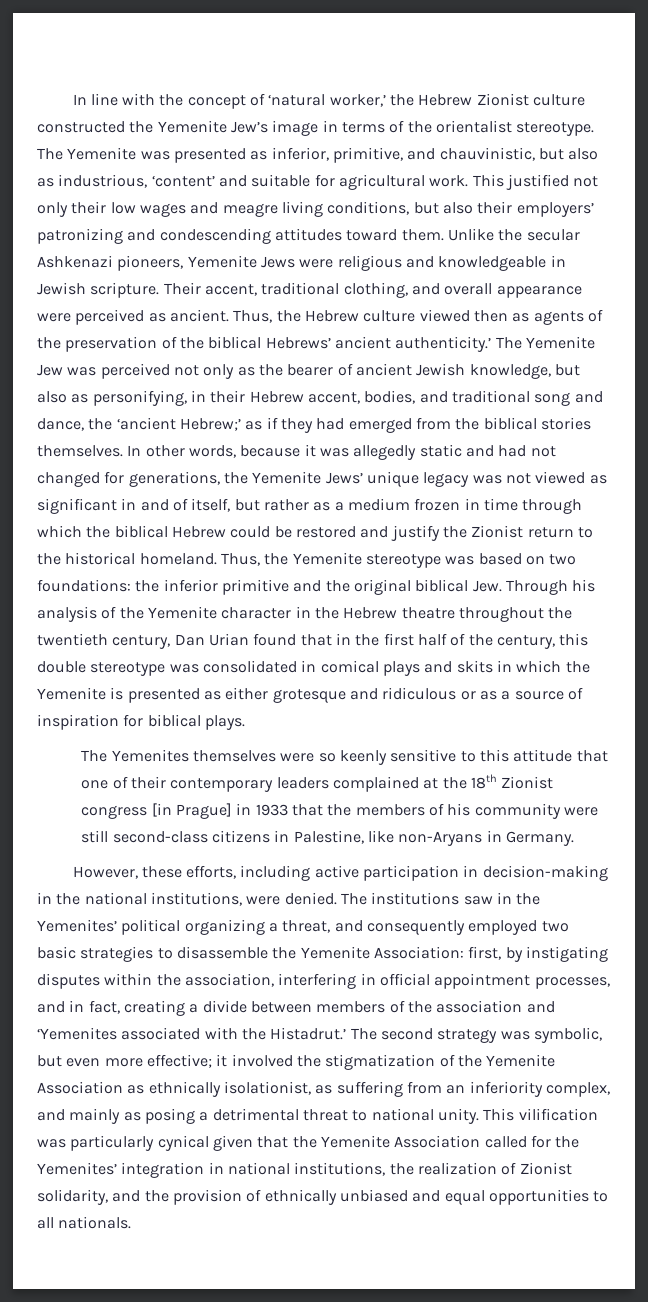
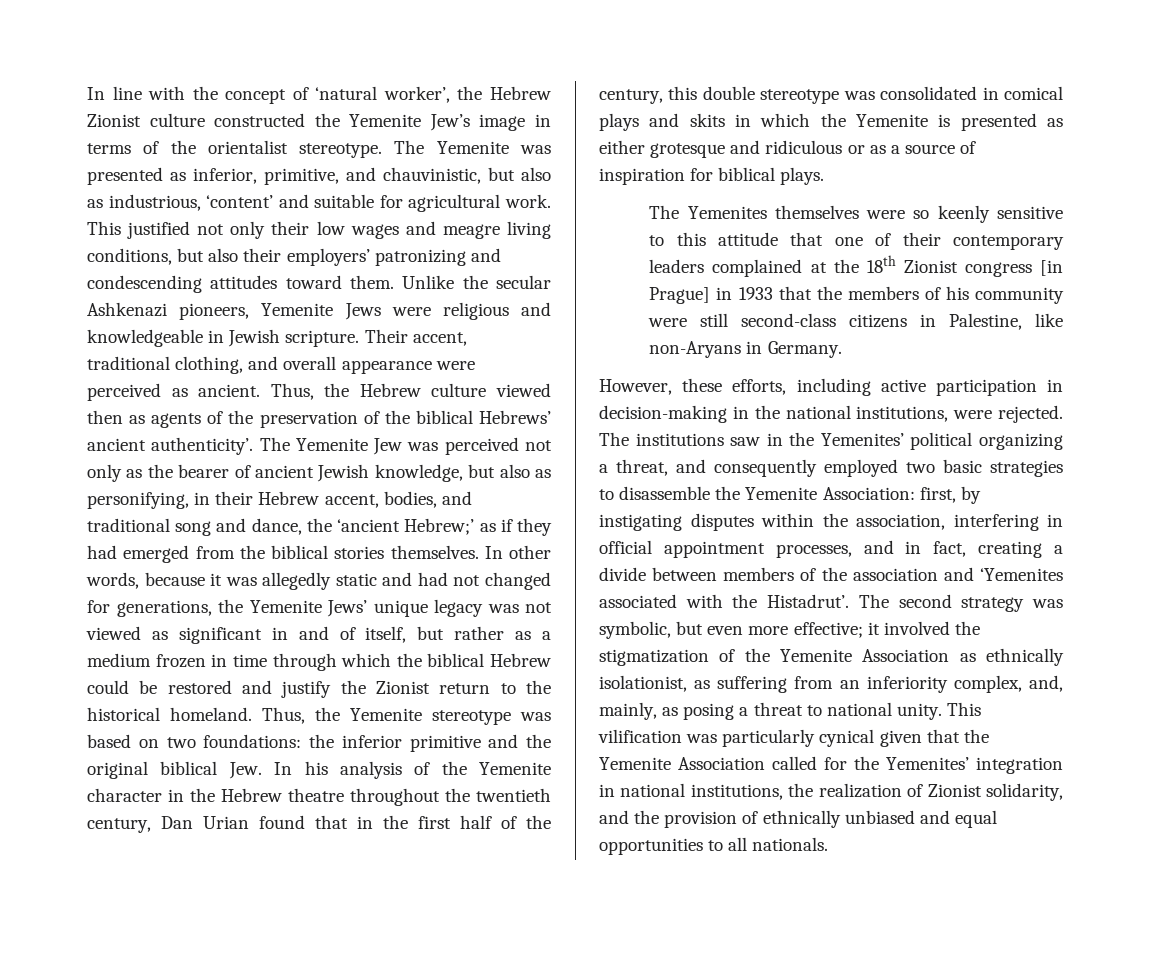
[329,94,386,107] worker,’ -> [383,86,450,103] worker’,
[395,336,492,352] authenticity.’ -> [151,437,254,455] authenticity’.
[505,580,568,595] Through -> [274,762,293,775] In
[284,892,337,905] denied. -> [998,405,1063,423] rejected.
[270,1027,347,1040] Histadrut.’ -> [767,594,850,608] Histadrut’.
[37,1108,121,1124] and mainly -> [1029,675,1063,692] [599,702,657,720] and, mainly,
[212,1108,299,1121] detrimental -> (749, 711) none

